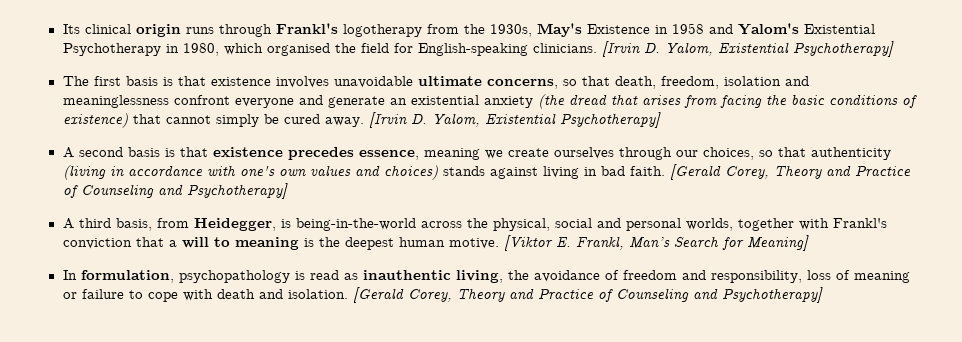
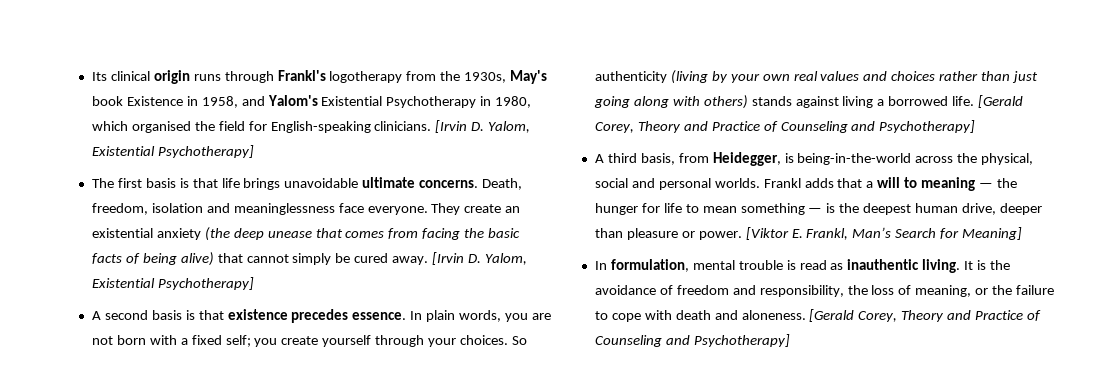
(582, 30) none -> [91,96,123,106] book
[671,23,704,34] 1958 -> [201,96,238,108] 1958,
[210,76,809,89] [62,94,917,109] [62,113,128,128] existence involves unavoidable ultimate concerns, so that death, freedom, isolation and meaninglessness confront everyone and generate an existential anxiety (the dread that arises from facing the basic conditions of existence) -> [221,177,523,190] [91,203,521,215] [91,227,521,241] [91,252,214,266] life brings unavoidable ultimate concerns. Death, freedom, isolation and meaninglessness face everyone. They create an existential anxiety (the deep unease that comes from facing the basic facts of being alive)
[358,147,891,160] [62,165,665,180] essence, meaning we create ourselves through our choices, so that authenticity (living in accordance with one's own values and choices) stands against living in bad faith. -> [352,310,551,322] [91,335,527,347] [594,70,1039,84] [593,95,975,109] essence. In plain words, you are not born with a fixed self; you create yourself through your choices. So authenticity (living by your own real values and choices rather than just going along with others) stands against living a borrowed life.
[685,218,887,231] [62,238,132,249] worlds, together with Frankl's conviction -> [714,178,834,188] worlds. Frankl adds
[303,237,499,250] is the deepest human motive. -> [979,178,1017,188] [594,203,1042,215] [594,228,742,240] — the hunger for life to mean something — is the deepest human drive, deeper than pleasure or power.
[178,270,290,283] psychopathology -> [692,260,783,270] mental trouble
[455,270,503,283] living, -> [922,259,987,273] living. It is
(802, 276) none -> [847,285,868,295] the
[853,271,910,283] [62,292,77,299] meaning or -> [915,285,1013,297] meaning, or the
[287,289,348,299] isolation. -> [741,310,806,320] aloneness.

